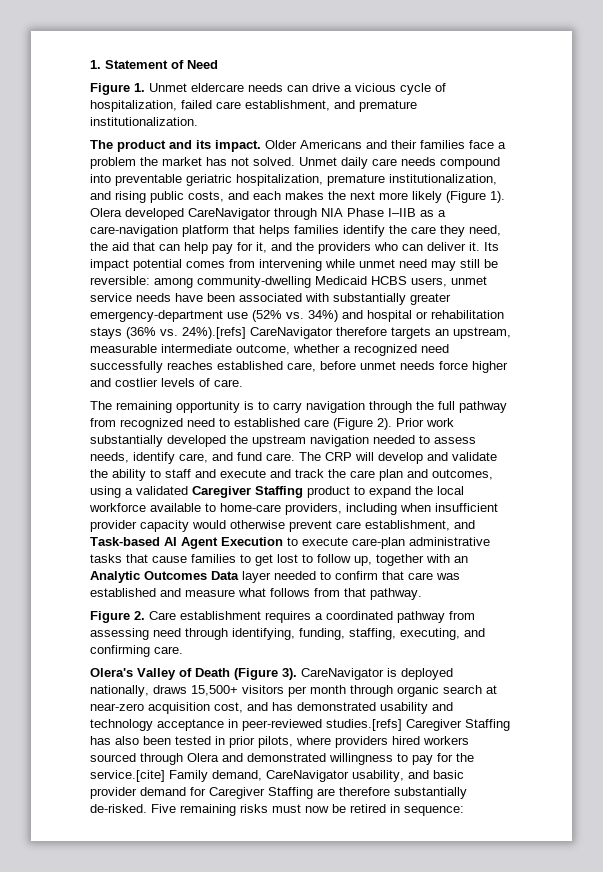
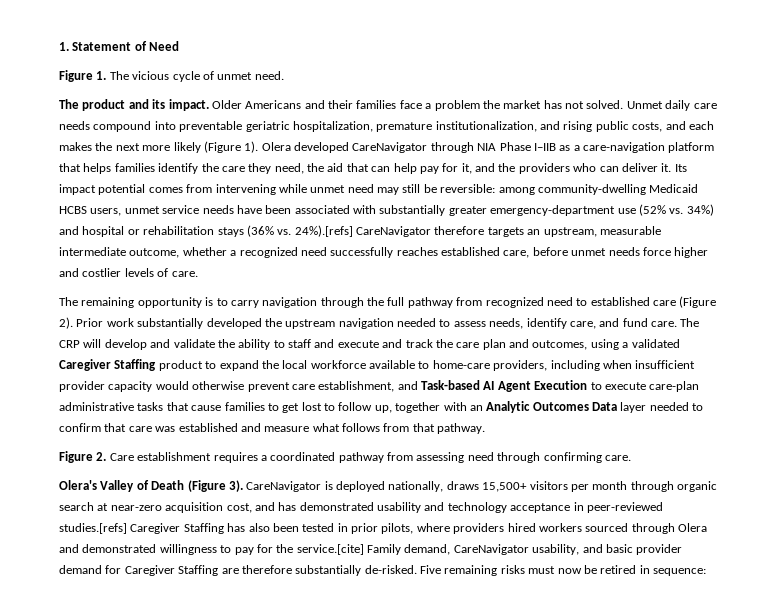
[149,83,446,95] [90,100,417,112] [90,117,198,126] Unmet eldercare needs can drive a vicious cycle of hospitalization, failed care establishment, and premature institutionalization. -> [109,71,284,82] The vicious cycle of unmet need.
[232,628,485,640] identifying, funding, staffing, executing, and -> (541, 457) none

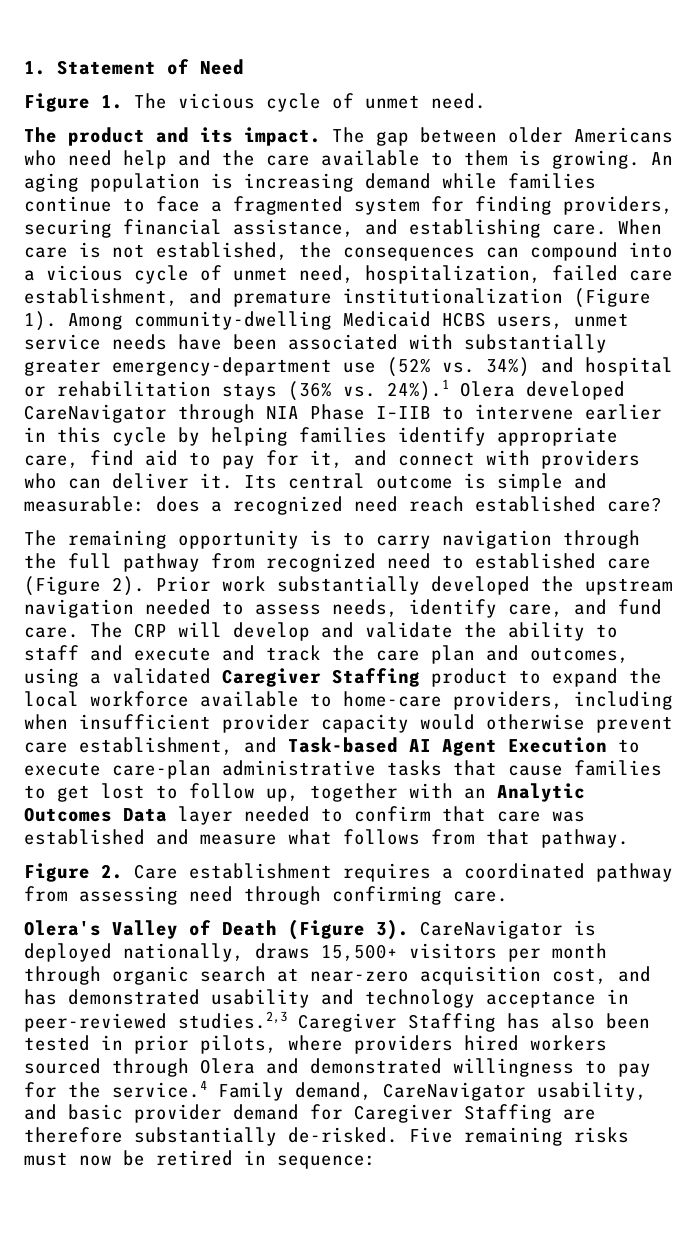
[211,100,717,111] [59,121,714,132] [59,141,715,153] [59,163,687,174] [59,184,535,195] Older Americans and their families face a problem the market has not solved. Unmet daily care needs compound into preventable geriatric hospitalization, premature institutionalization, and rising public costs, and each makes the next more likely (Figure 1). Olera developed CareNavigator through NIA Phase I–IIB as a care-navigation platform that helps families identify the care they need, the aid that can help pay for it, and the providers who can deliver it. Its impact potential comes from intervening while unmet need may still be reversible: among -> [332,127,673,146] [24,150,673,169] [24,173,596,192] [24,196,673,215] [24,219,662,238] [24,242,673,261] [24,265,673,284] [24,288,651,308] [24,311,123,331] The gap between older Americans who need help and the care available to them is growing. An aging population is increasing demand while families continue to face a fragmented system for finding providers, securing financial assistance, and establishing care. When care is not established, the consequences can compound into a vicious cycle of unmet need, hospitalization, failed care establishment, and premature institutionalization (Figure 1). Among
[294,225,661,237] [59,247,709,258] [59,268,198,277] 24%).[refs] CareNavigator therefore targets an upstream, measurable intermediate outcome, whether a recognized need successfully reaches established care, before unmet needs force higher and costlier levels of care. -> [387,379,625,401] [24,404,662,423] [24,427,618,446] [24,450,640,469] [24,473,607,492] [24,496,662,515] 24%).1 Olera developed CareNavigator through NIA Phase I–IIB to intervene earlier in this cycle by helping families identify appropriate care, find aid to pay for it, and connect with providers who can deliver it. Its central outcome is simple and measurable: does a recognized need reach established care?
[59,523,127,534] studies.[refs] -> [178,1011,287,1029] studies.2,3
[296,544,364,555] service.[cite] -> [112,1080,207,1098] service.4

